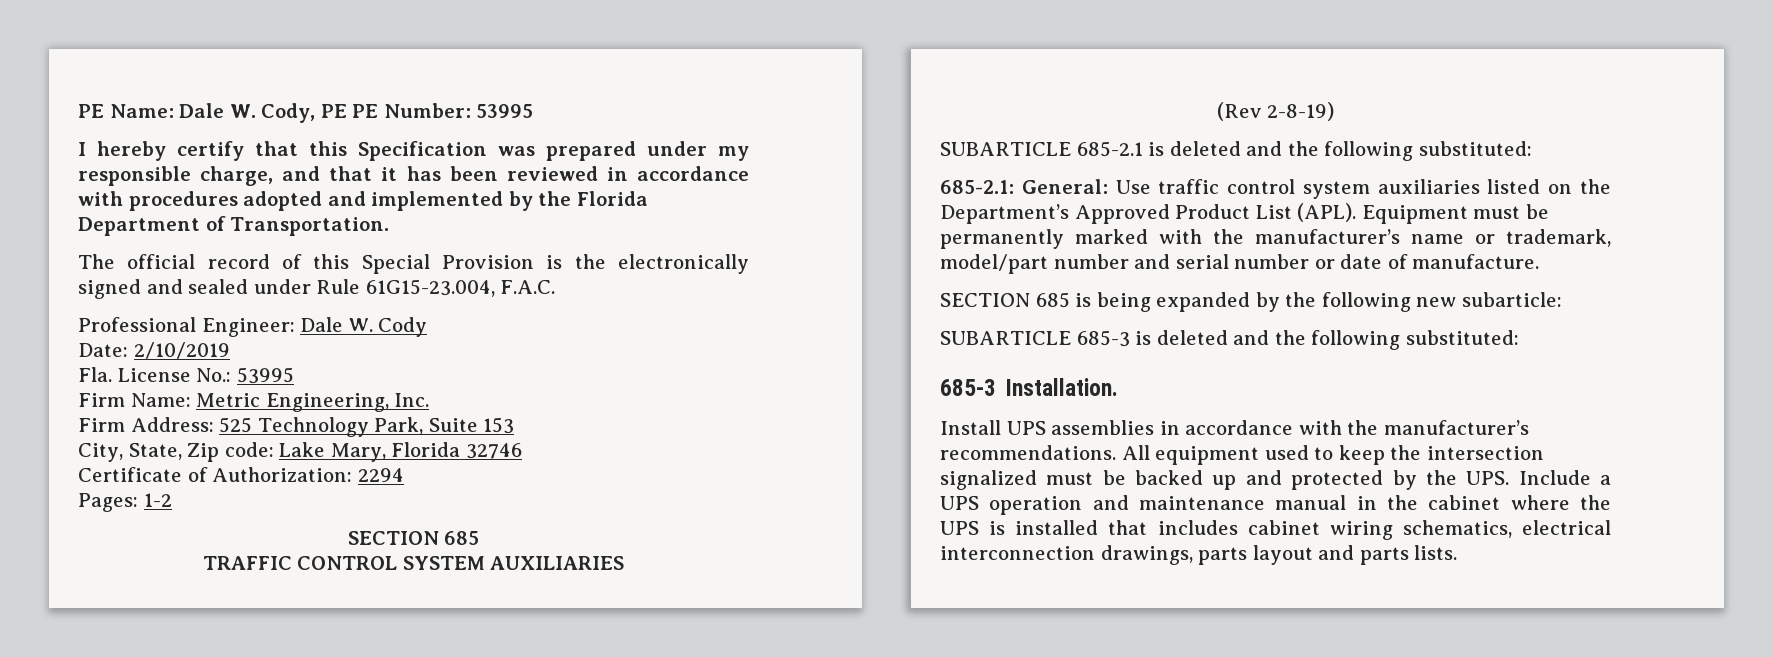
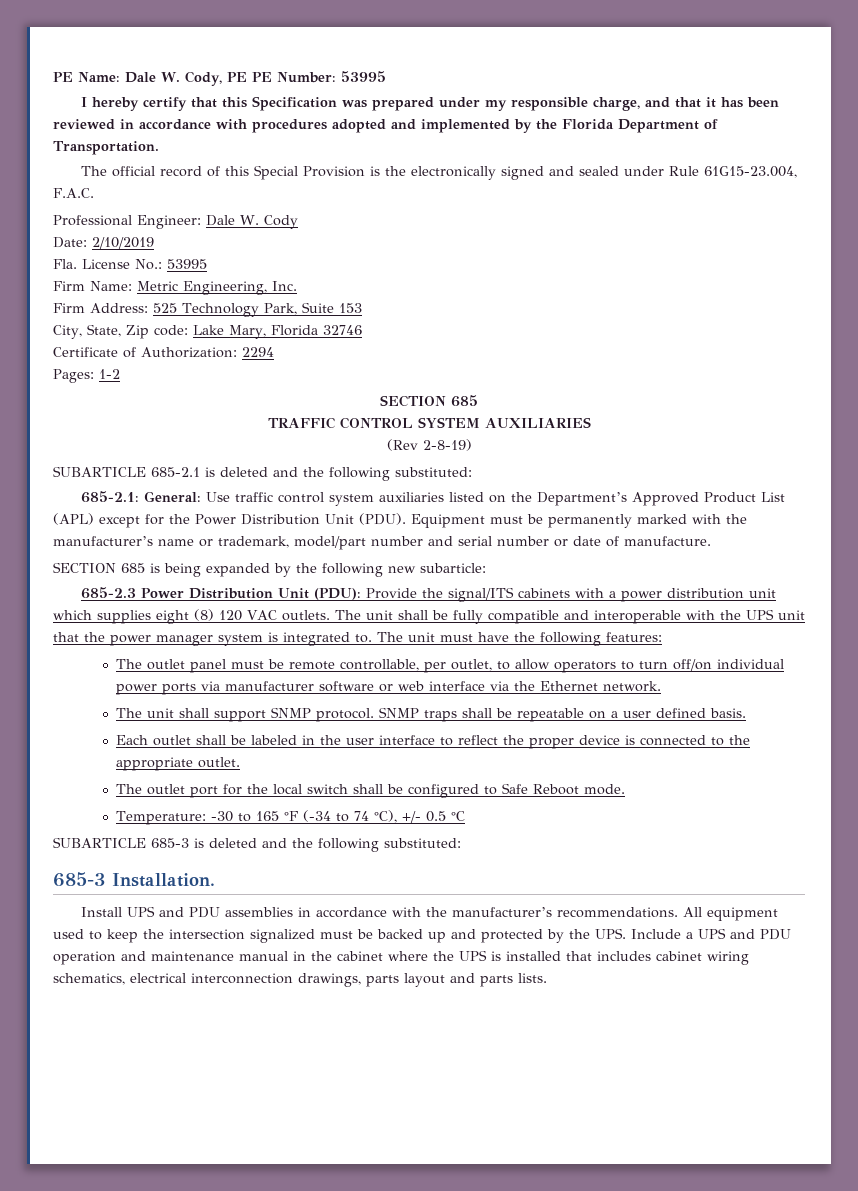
[1297,203,1357,222] (APL). -> [53,513,406,528] (APL) except for the Power Distribution Unit (PDU).
(1562, 299) none -> [81,587,777,602] [53,609,805,624] [53,632,662,646] [116,659,785,673] [116,681,662,695] [116,707,747,722] [116,735,751,749] [116,757,241,771] [116,783,626,798] [116,810,466,825] // 685-2.3 Power Distribution Unit (PDU): Provide the signal/ITS cabinets with a power distribution unit which supplies eight (8) 120 VAC outlets. The unit shall be fully compatible and interoperable with the UPS unit that the power manager system is integrated to. The unit must have the following features: // The outlet panel must be remote controllable, per outlet, to allow operators to turn off/on individual power ports via manufacturer software or web interface via the Ethernet network. // The unit shall support SNMP protocol. SNMP traps shall be repeatable on a user defined basis. // Each outlet shall be labeled in the user interface to reflect the proper device is connected to the appropriate outlet. // The outlet port for the local switch shall be configured to Safe Reboot mode. // Temperature: -30 to 165 °F (-34 to 74 °C), +/- 0.5 °C
(1046, 428) none -> [159,907,221,918] and PDU
(979, 503) none -> [730,929,791,940] and PDU

